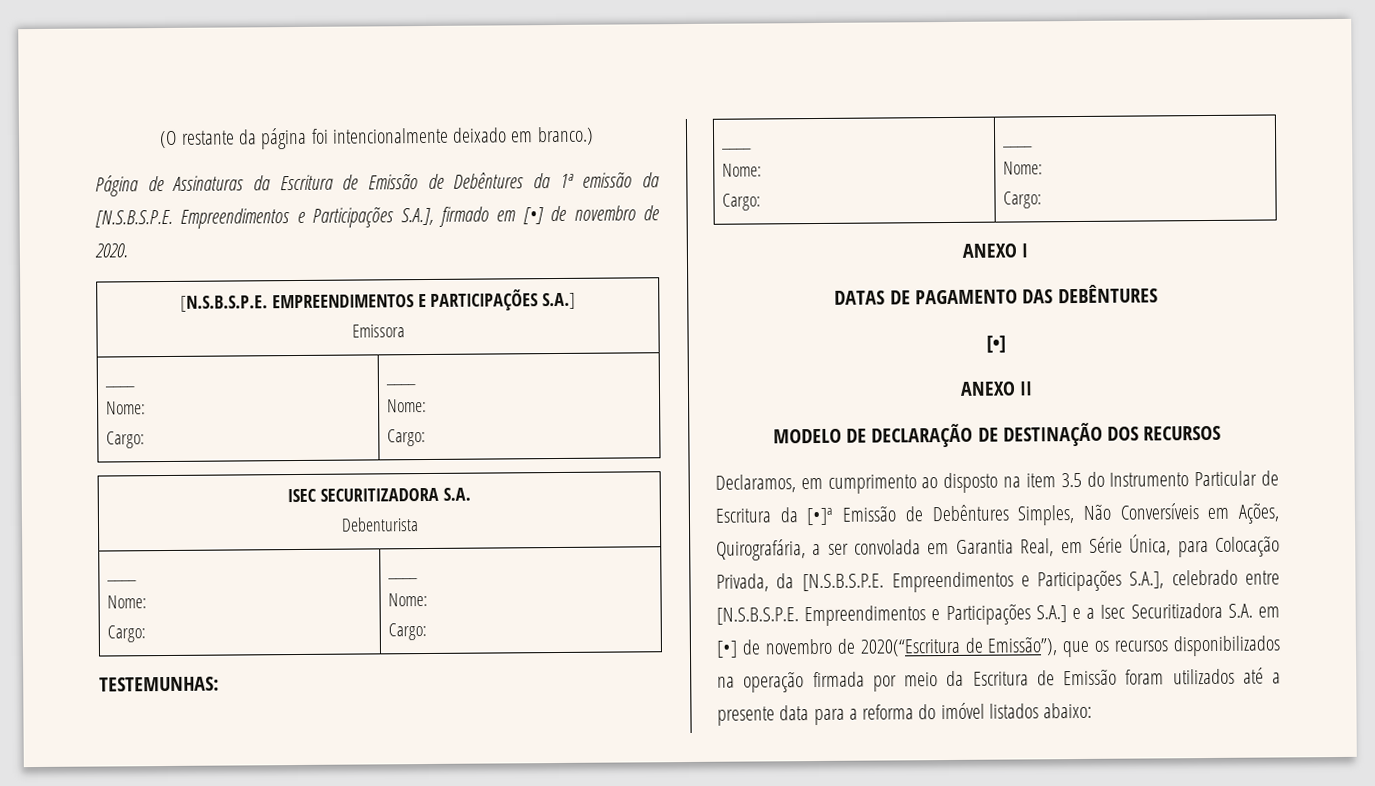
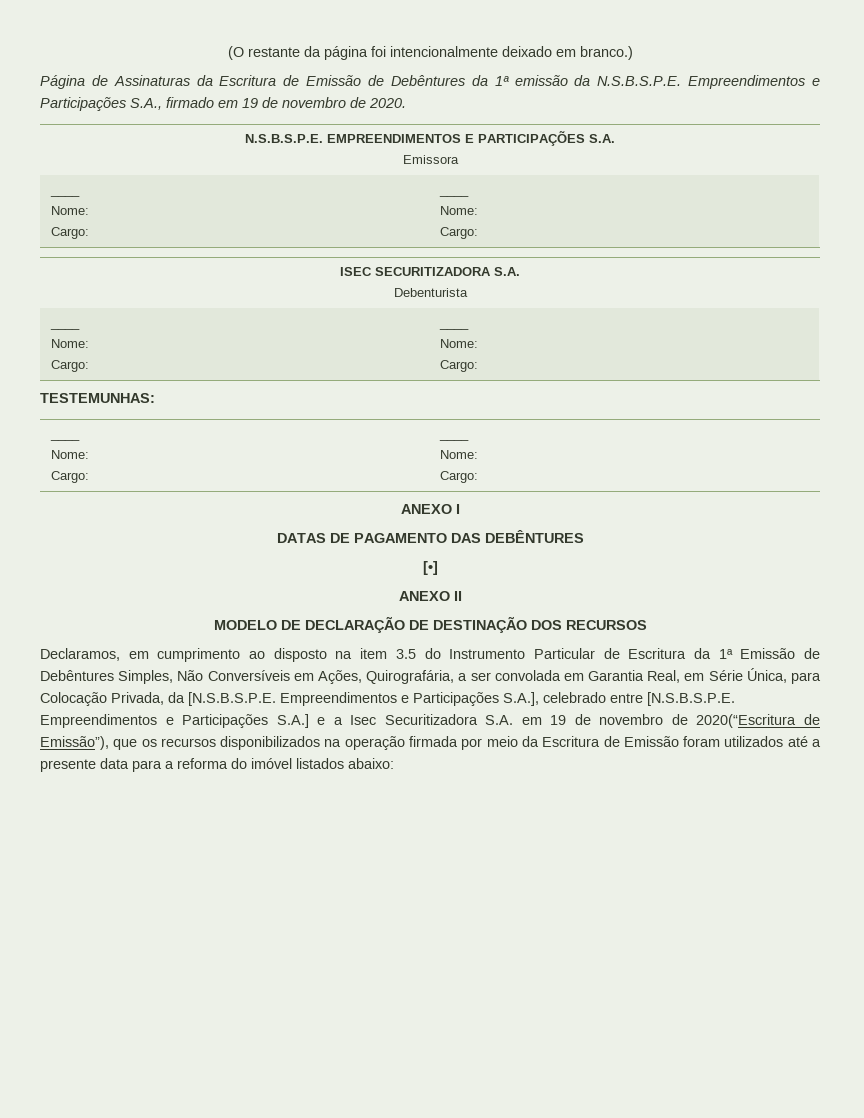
[95,206,434,229] [N.S.B.S.P.E. Empreendimentos e Participações S.A.], -> [597,75,821,89] [40,97,162,111] N.S.B.S.P.E. Empreendimentos e Participações S.A.,
[522,207,544,225] [•] -> [242,98,258,108] 19
[180,295,269,312] [N.S.B.S.P.E. -> [245,134,323,143] N.S.B.S.P.E.
[541,292,576,310] S.A.] -> [589,134,615,143] S.A.
[806,507,835,526] [•]ª -> [718,649,733,659] 1ª
[716,640,738,658] [•] -> [550,715,567,725] 19

